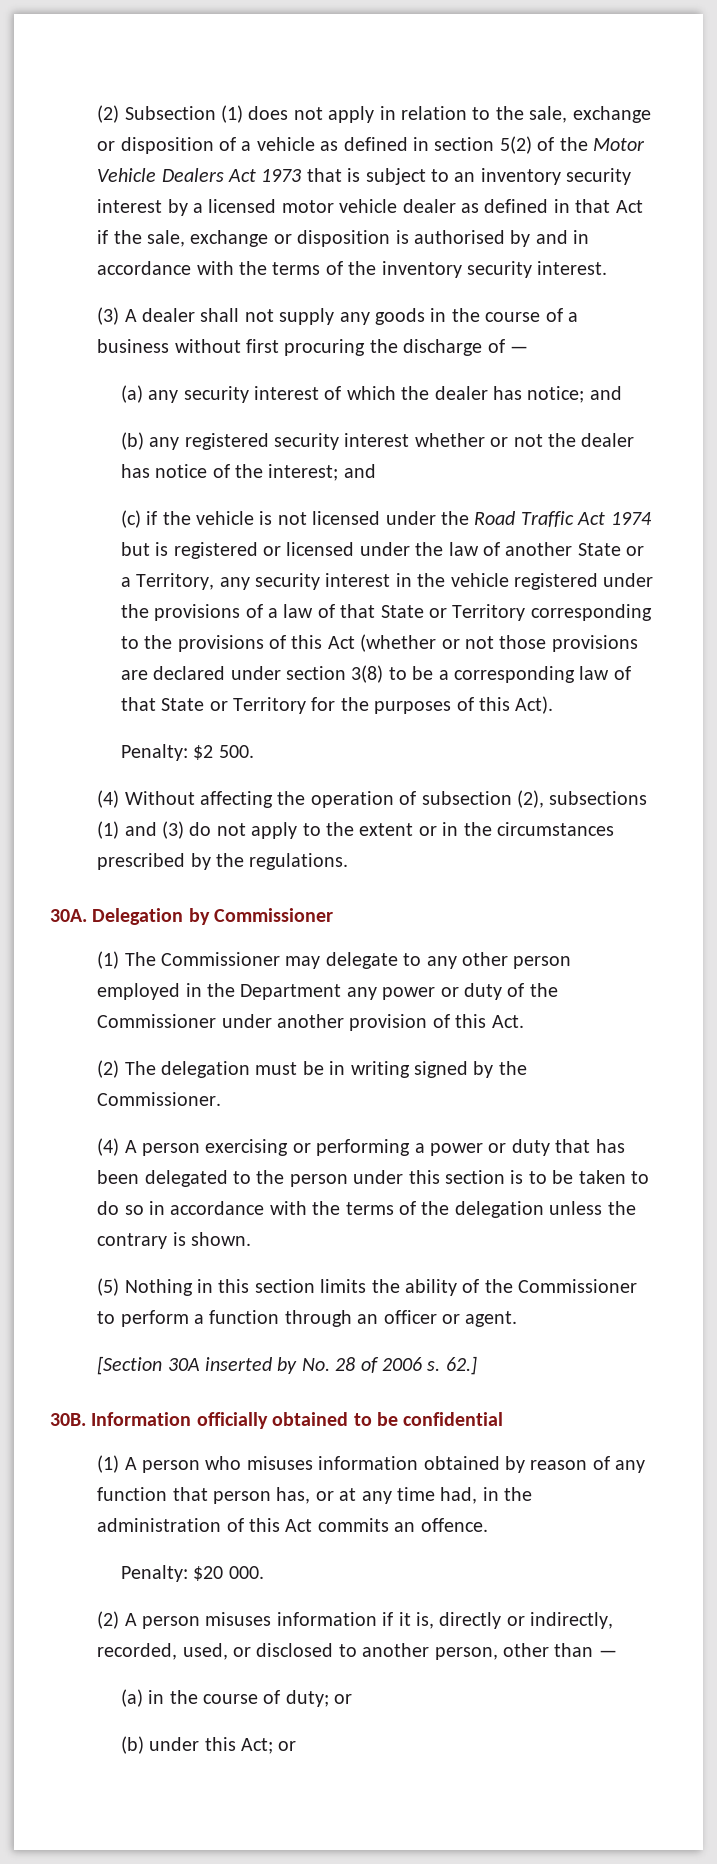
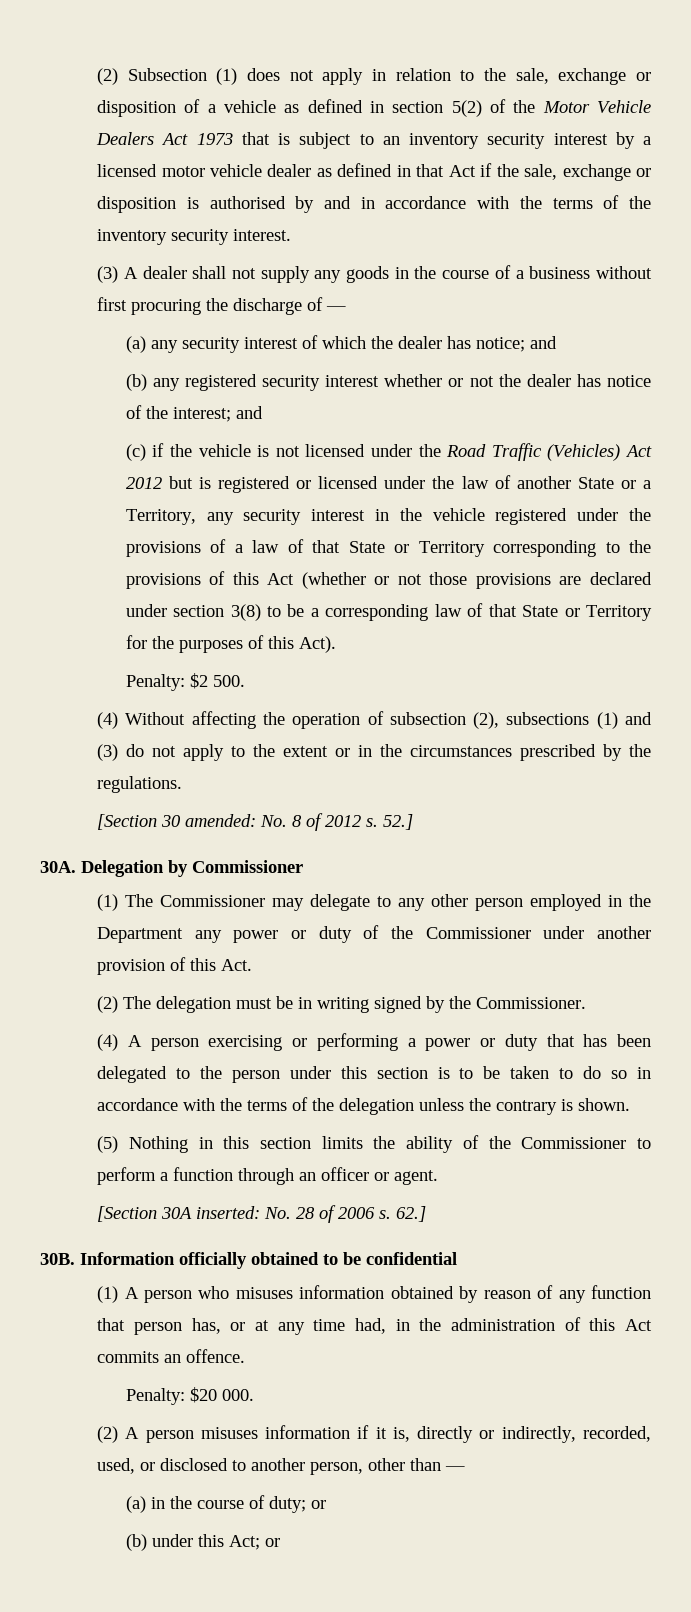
[577,512,652,525] Act 1974 -> [547,444,652,461] [125,477,162,489] (Vehicles) Act 2012
(349, 861) none -> [97,813,414,831] // [Section 30 amended: No. 8 of 2012 s. 52.]
[205,1357,298,1374] inserted by -> [196,1206,261,1219] inserted:

